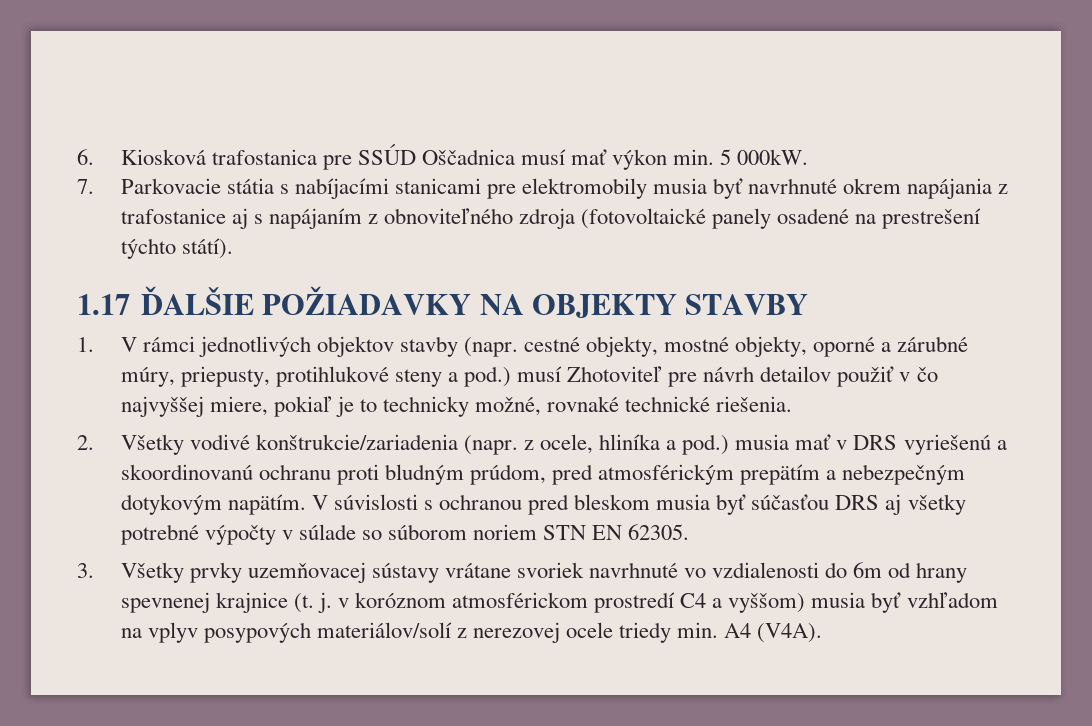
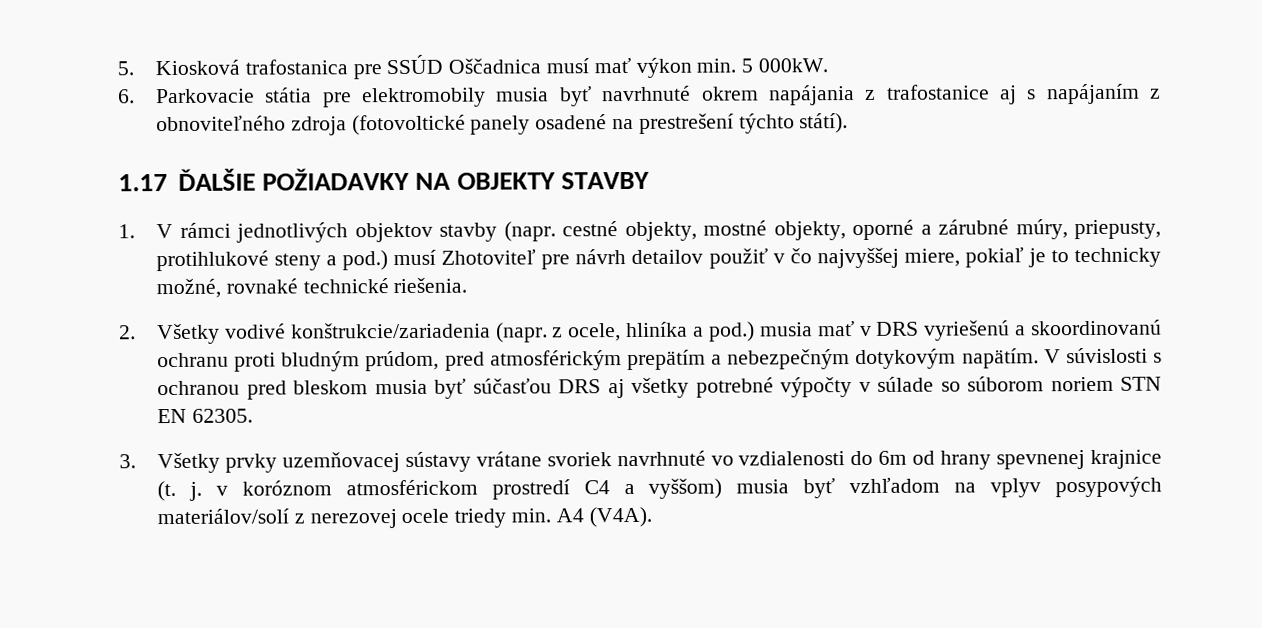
[77,149,94,165] 6. -> [117,61,134,76] 5.
[77,179,94,194] 7. -> [118,89,135,104] 6.
[279,178,481,199] s nabíjacími stanicami -> (313, 95) none
[581,208,707,229] (fotovoltaické -> [351,114,466,136] (fotovoltické

